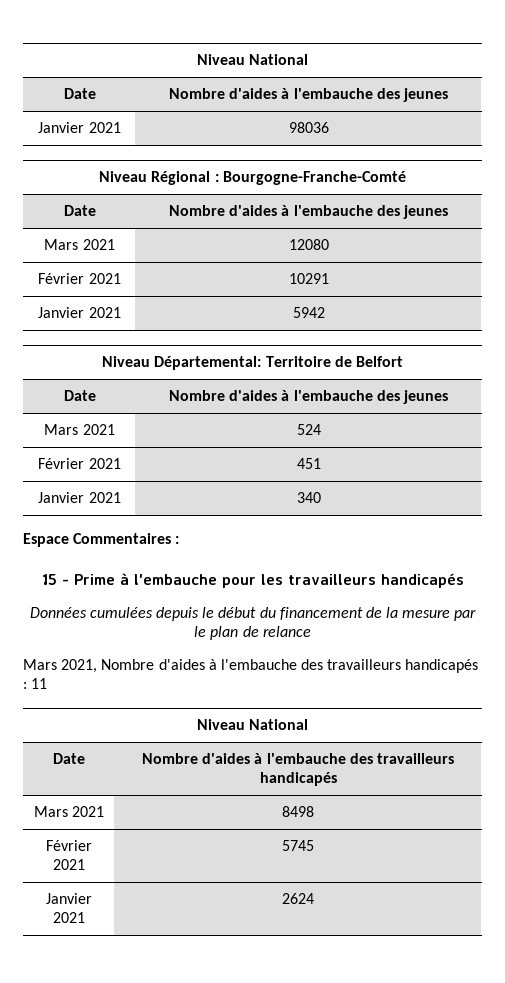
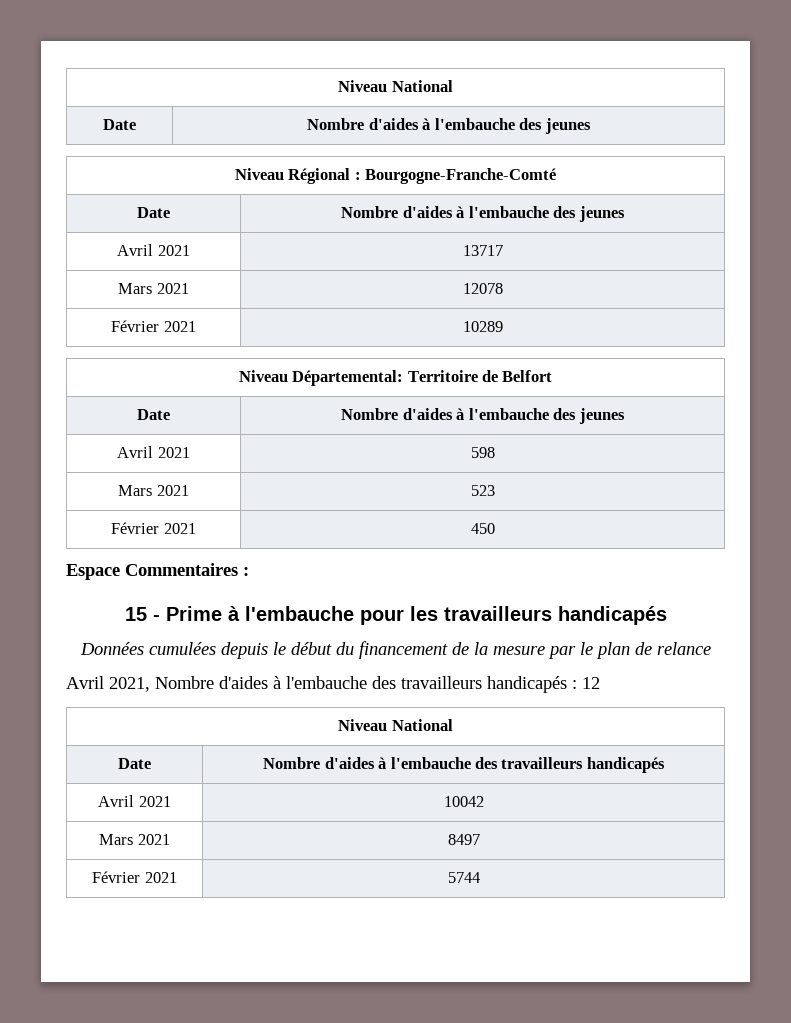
[38,122,121,133] [288,122,329,133] // Janvier 2021 | 98036 -> (591, 126) none
[44,239,115,250] [288,239,329,250] [38,273,121,284] [288,273,329,284] [38,307,121,318] [292,307,325,318] // Mars 2021 | 12080 // Février 2021 | 10291 // Janvier 2021 | 5942 -> [117,244,190,256] [462,245,503,256] [118,283,189,294] [462,283,503,294] [111,320,196,332] [462,321,503,332] // Avril 2021 | 13717 // Mars 2021 | 12078 // Février 2021 | 10289
[44,424,115,435] [296,424,321,435] [38,458,121,469] [296,458,321,469] [38,492,121,503] [296,492,321,503] // Mars 2021 | 524 // Février 2021 | 451 // Janvier 2021 | 340 -> [117,446,190,458] [470,447,495,458] [118,485,189,496] [470,485,495,496] [111,522,196,534] [470,523,495,534] // Avril 2021 | 598 // Mars 2021 | 523 // Février 2021 | 450
[23,659,57,670] Mars -> [66,676,104,689] Avril
[31,678,48,689] 11 -> [582,677,600,689] 12
[33,806,105,817] [282,806,314,817] [46,840,92,851] [53,859,85,870] [282,840,314,851] [46,893,92,904] [53,912,85,923] [282,893,314,904] // Mars 2021 | 8498 // Février 2021 | 5745 // Janvier 2021 | 2624 -> [98,795,171,807] [443,796,484,807] [99,834,170,845] [447,834,480,845] [92,871,177,883] [447,872,480,883] // Avril 2021 | 10042 // Mars 2021 | 8497 // Février 2021 | 5744

